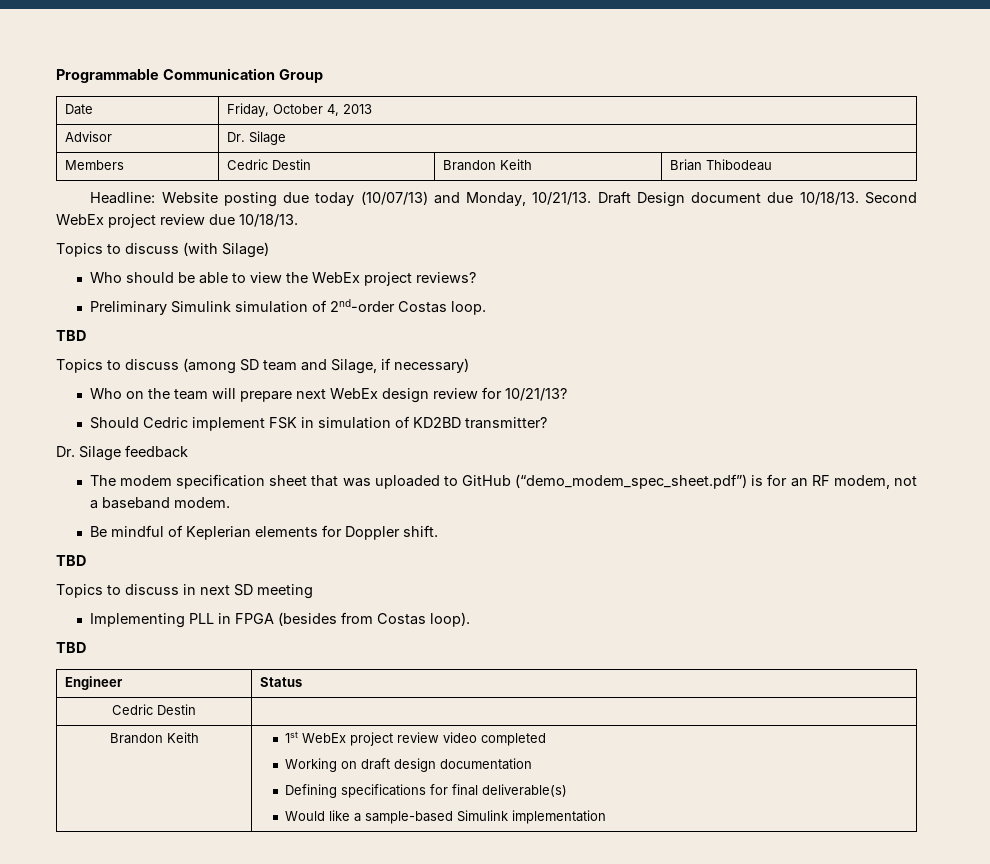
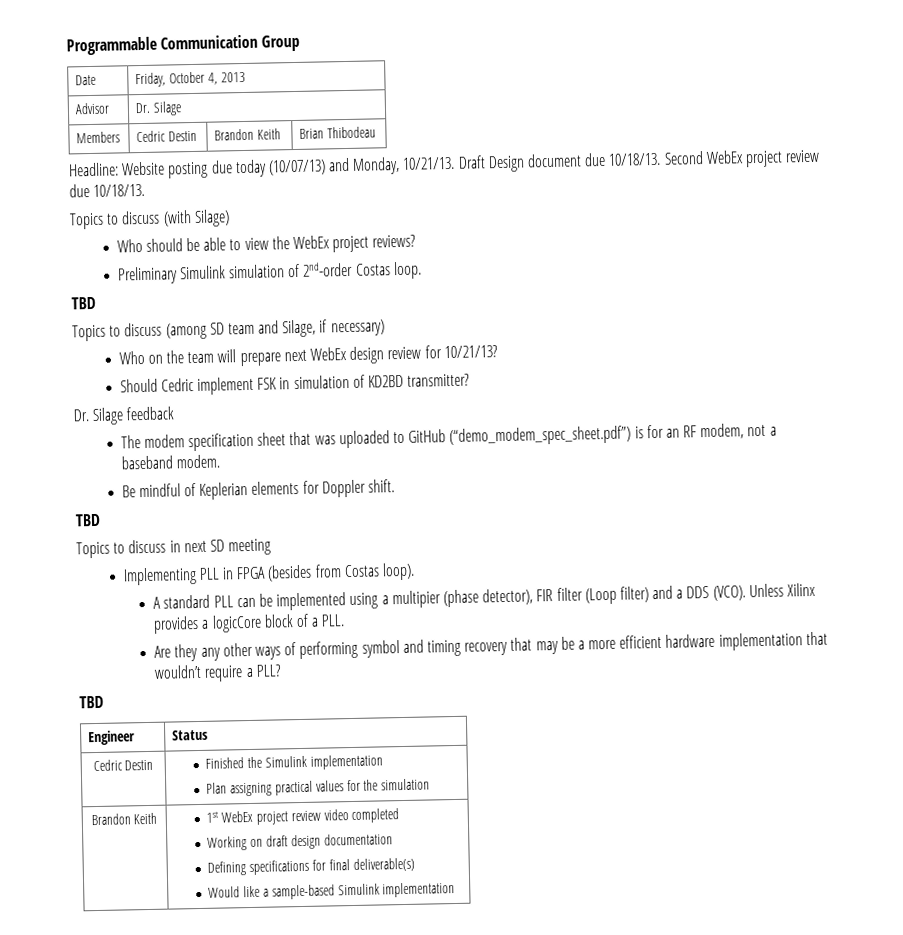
(470, 619) none -> [153,582,816,611] [153,613,346,634] [154,631,828,662] [154,664,282,682] // A standard PLL can be implemented using a multipier (phase detector), FIR filter (Loop filter) and a DDS (VCO). Unless Xilinx provides a logicCore block of a PLL. // Are they any other ways of performing symbol and timing recovery that may be a more efficient hardware implementation that wouldn’t require a PLL?
(196, 709) none -> [205,754,383,770] [206,778,431,797] Finished the Simulink implementation // Plan assigning practical values for the simulation

